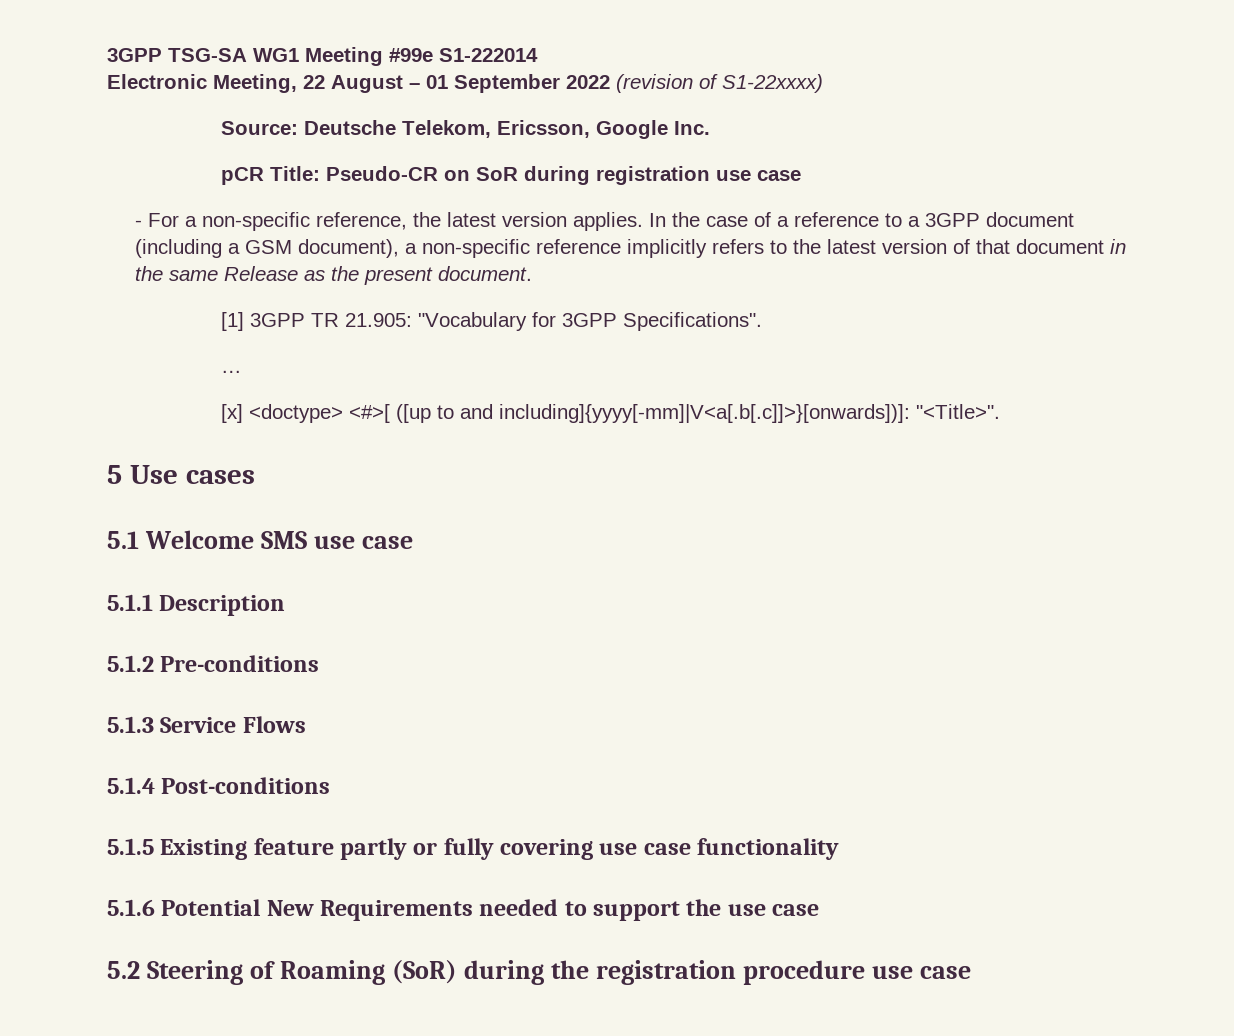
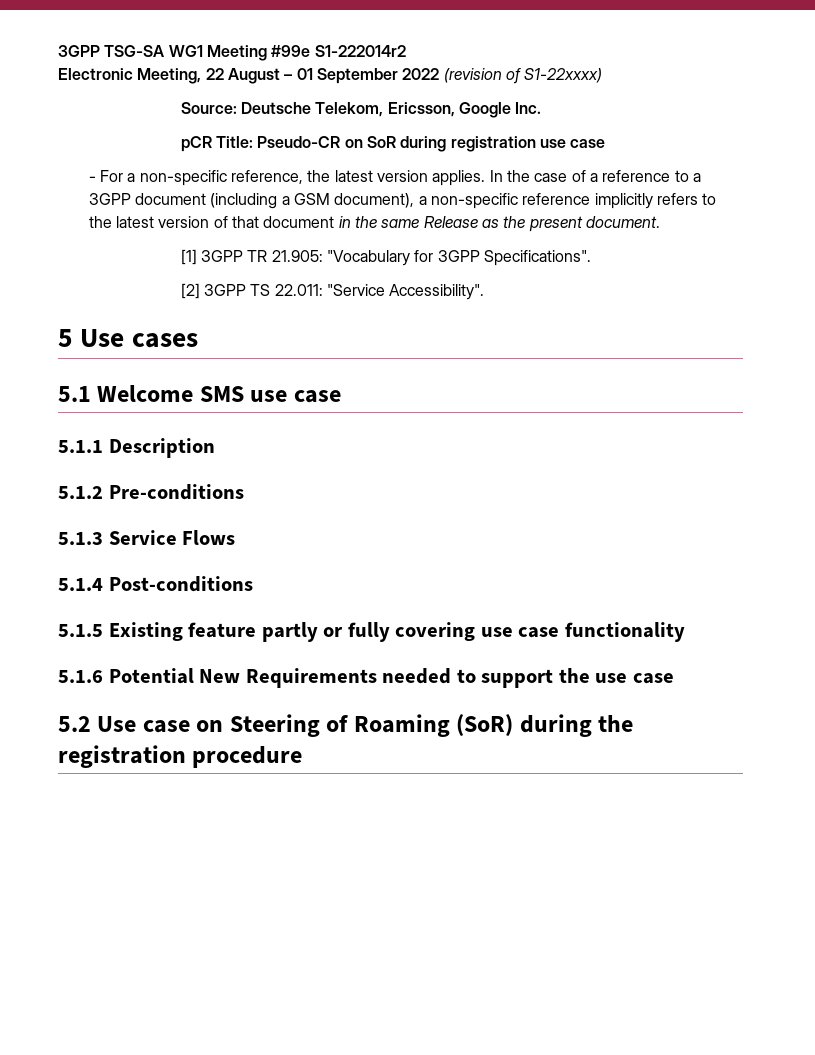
[439,48,538,62] S1-222014 -> [314,45,406,57] S1-222014r2
[220,370,242,373] [220,404,1000,423] … // [x] <doctype> <#>[ ([up to and including]{yyyy[-mm]|V<a[.b[.c]]>}[onwards])]: "<Title>". -> [180,283,485,300] [2] 3GPP TS 22.011: "Service Accessibility".
(140, 970) none -> [97,716,224,733] Use case on
[872,966,972,979] use case -> (303, 757) none

